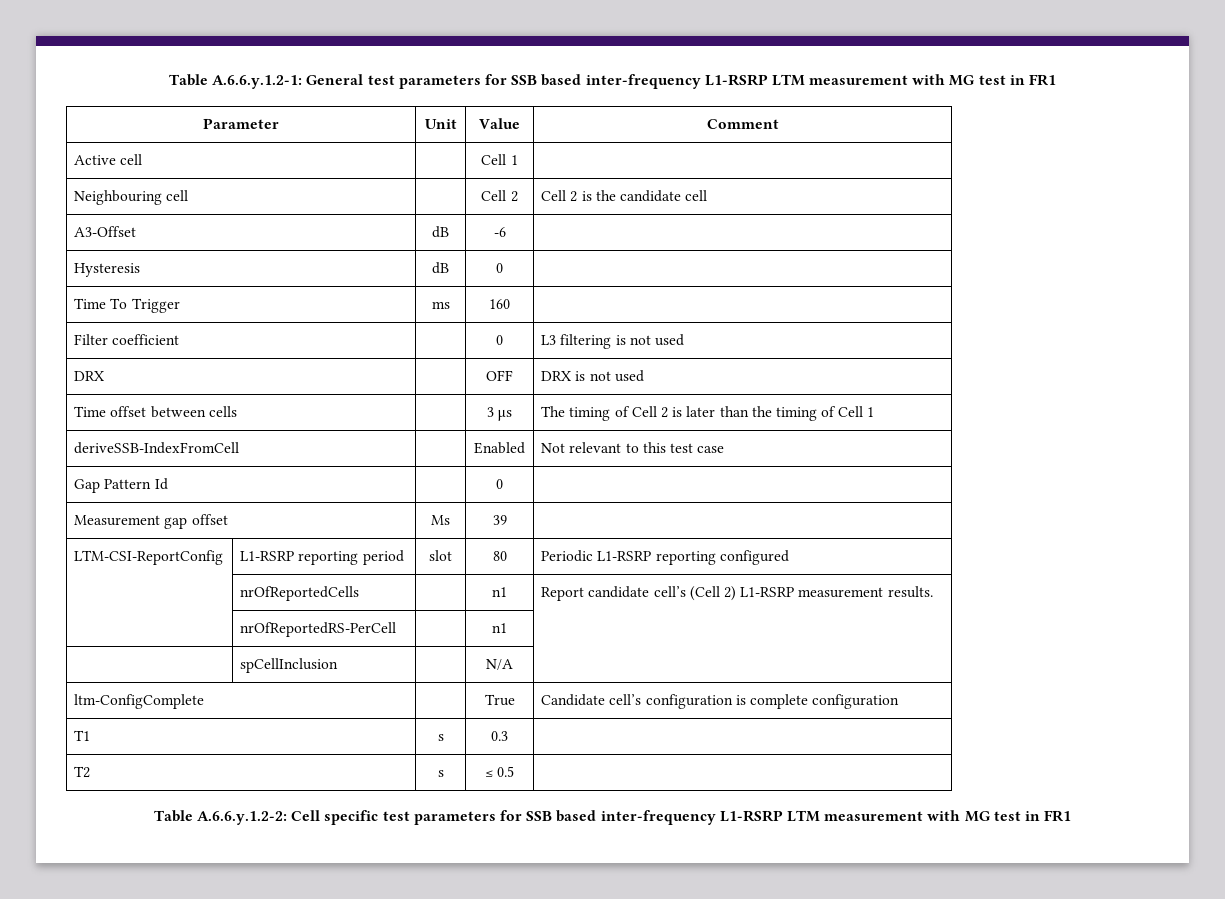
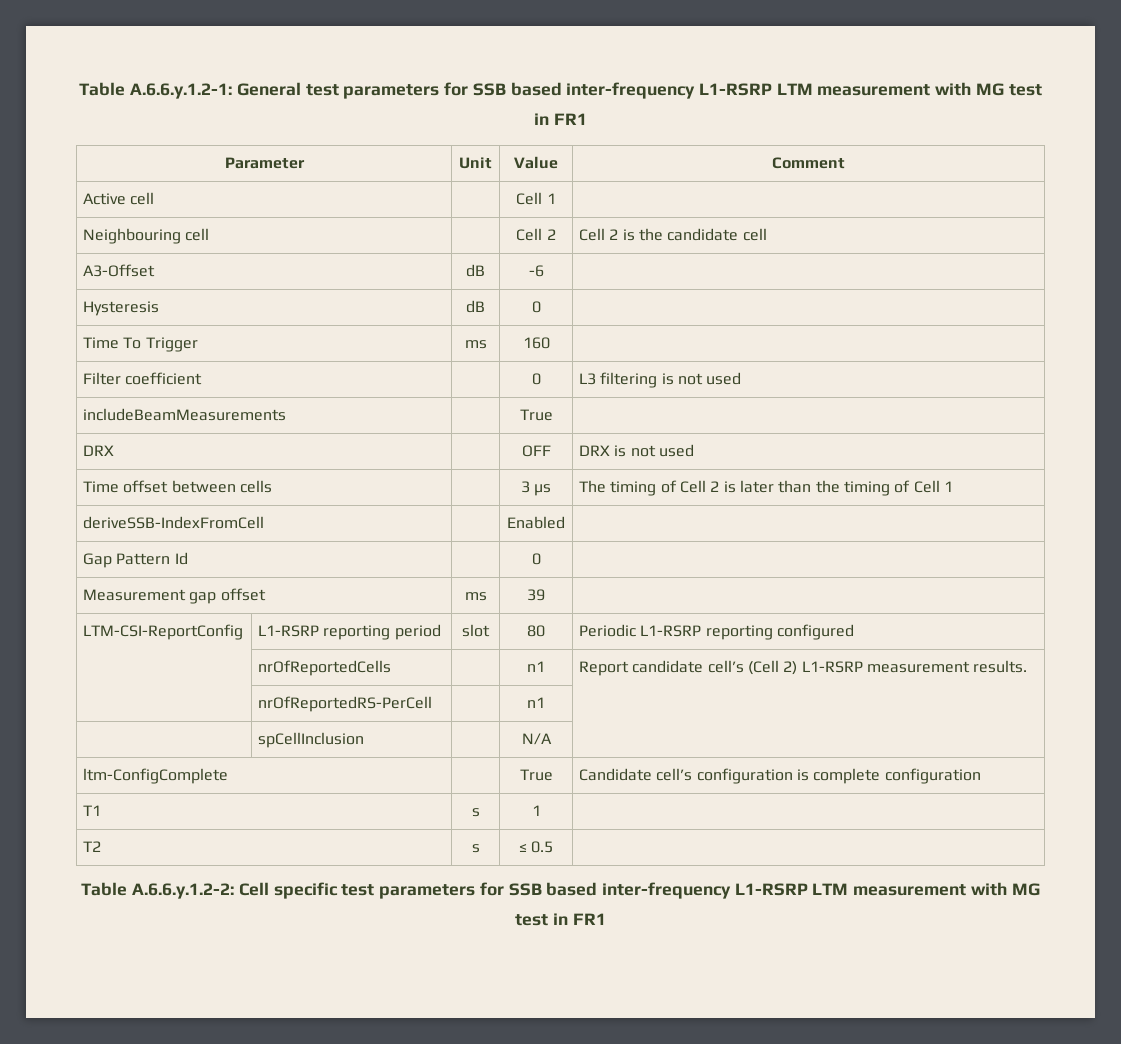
(684, 340) none -> [83,408,287,421] [519,409,553,421] // includeBeamMeasurements | | True |
[541,442,725,453] Not relevant to this test case -> (565, 522) none
[431,515,450,525] Ms -> [464,592,487,601] ms
[491,731,508,741] 0.3 -> [531,805,541,816] 1

